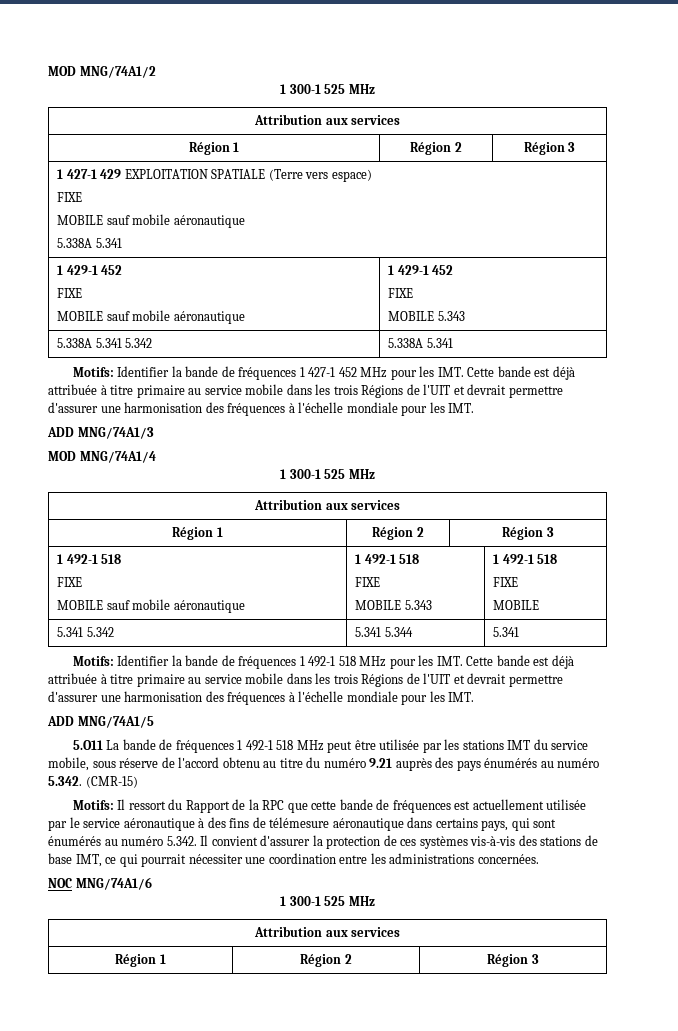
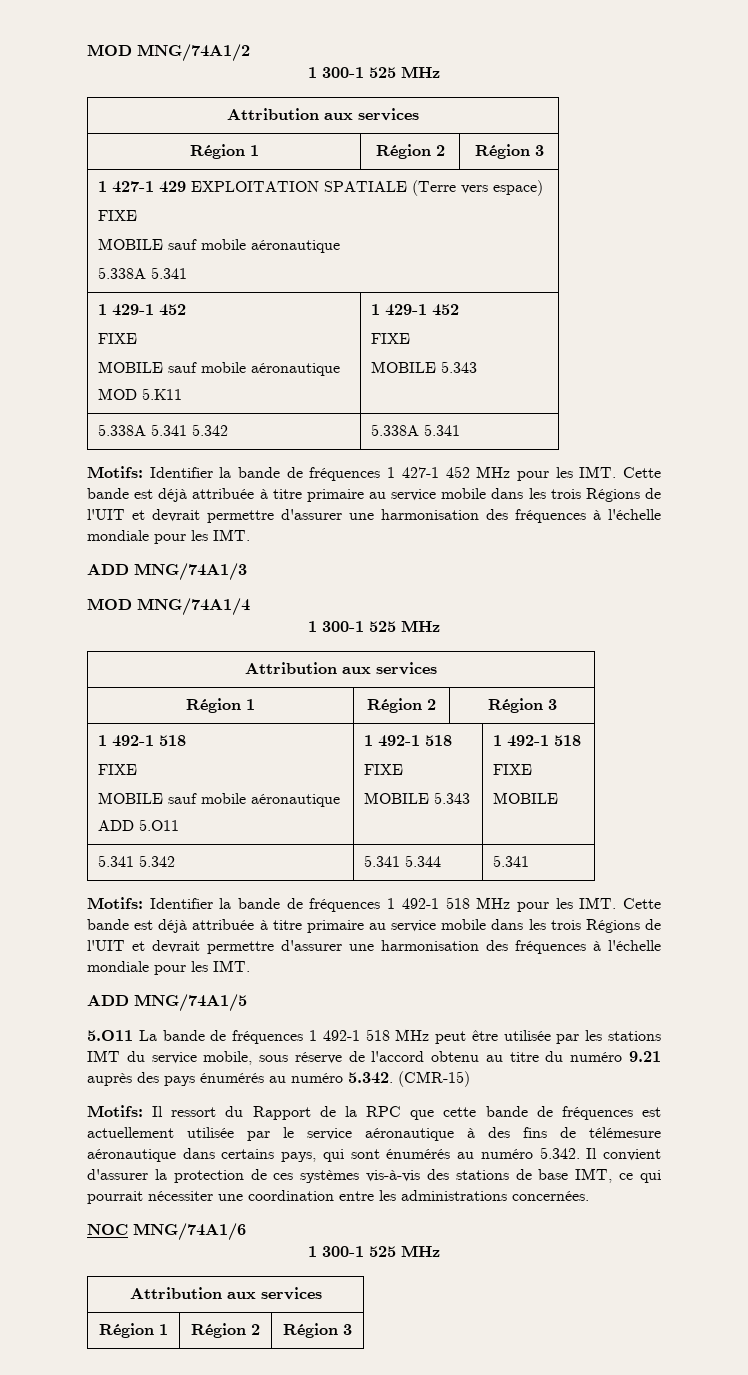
(245, 317) none -> [97,388,182,400] // MOD 5.K11
(245, 606) none -> [97,819,179,831] // ADD 5.O11

